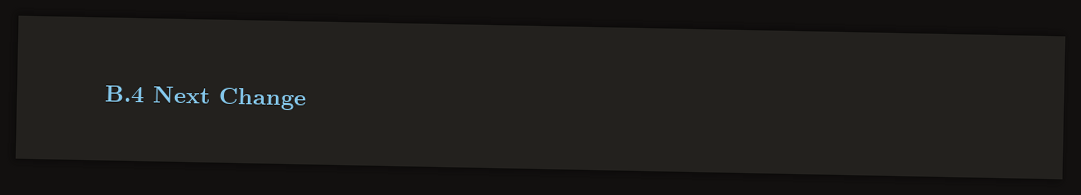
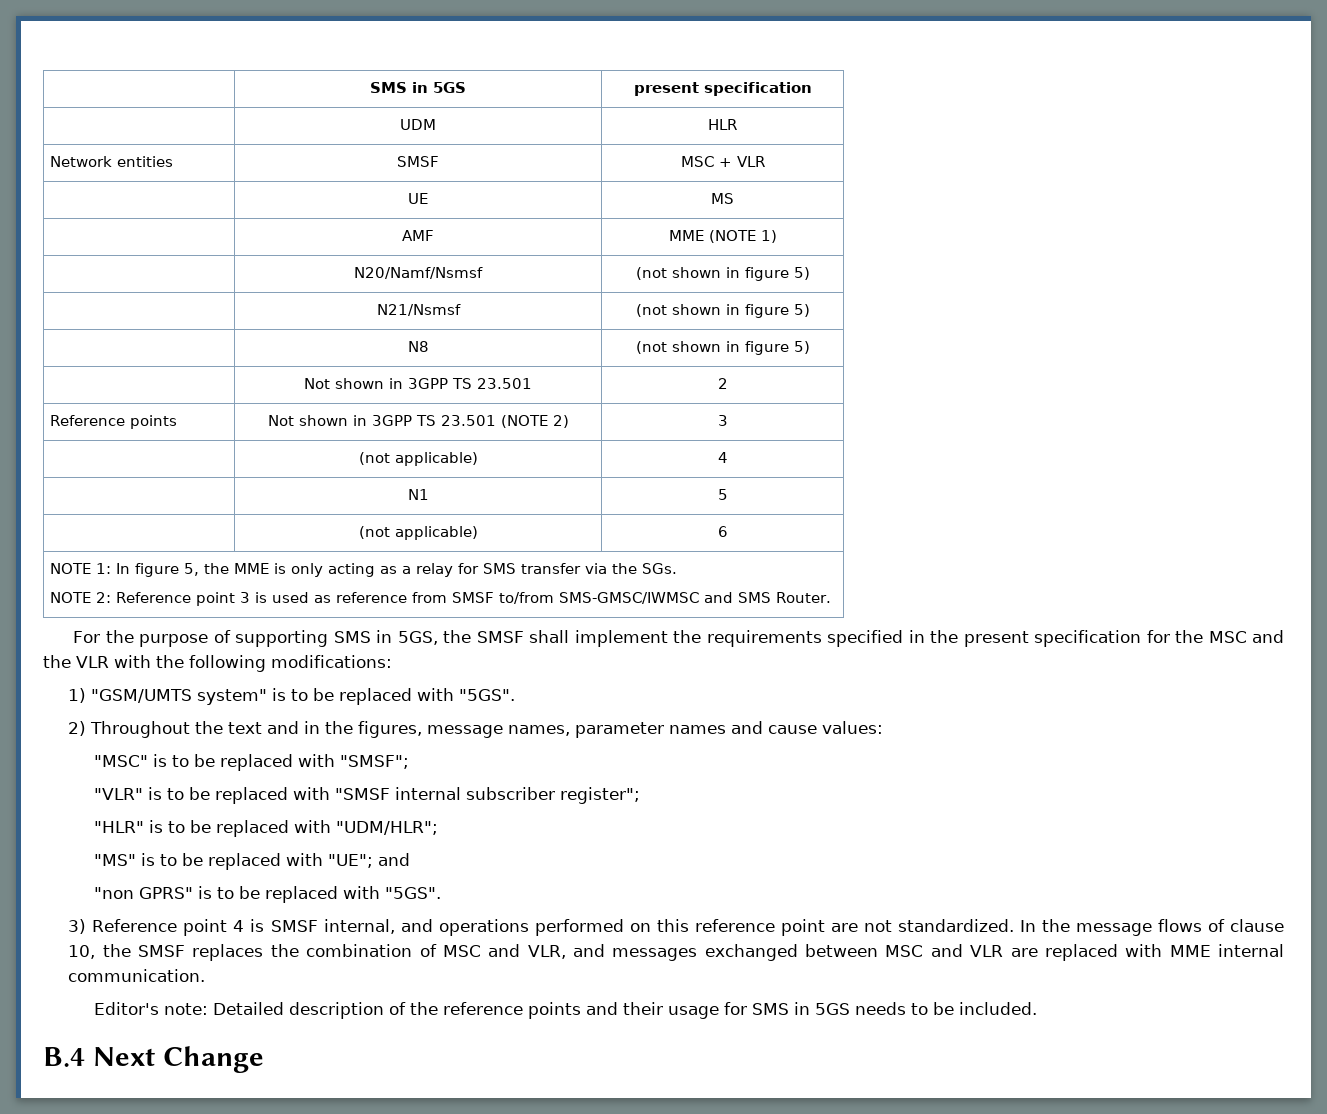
(104, 94) none -> [370,82,466,93] [633,82,812,96] [400,119,436,130] [708,119,737,130] [50,156,174,167] [397,156,439,167] [680,156,765,167] [408,193,428,204] [711,193,734,204] [402,230,434,241] [668,230,777,243] [354,267,483,279] [635,267,810,281] [376,304,461,316] [635,304,810,318] [407,341,429,352] [635,341,810,355] [304,378,532,389] [717,378,728,389] [50,415,178,429] [267,415,569,428] [717,415,728,426] [358,452,478,466] [717,452,728,463] [407,489,429,500] [717,489,728,500] [358,526,478,540] [717,526,728,537] [50,563,678,577] [50,592,832,606] [73,630,1284,647] [43,655,392,672] [68,688,516,705] [68,721,884,738] [93,754,409,771] [93,787,640,804] [93,820,438,837] [93,853,410,870] [93,886,441,903] [68,919,1285,936] [68,944,1284,961] [68,969,206,982] [93,1002,1037,1019] | SMS in 5GS | present specification // | UDM | HLR // Network entities | SMSF | MSC + VLR // | UE | MS // | AMF | MME (NOTE 1) // | N20/Namf/Nsmsf | (not shown in figure 5) // | N21/Nsmsf | (not shown in figure 5) // | N8 | (not shown in figure 5) // | Not shown in 3GPP TS 23.501 | 2 // Reference points | Not shown in 3GPP TS 23.501 (NOTE 2) | 3 // | (not applicable) | 4 // | N1 | 5 // | (not applicable) | 6 // NOTE 1: In figure 5, the MME is only acting as a relay for SMS transfer via the SGs. // NOTE 2: Reference point 3 is used as reference from SMSF to/from SMS-GMSC/IWMSC and SMS Router. // For the purpose of supporting SMS in 5GS, the SMSF shall implement the requirements specified in the present specification for the MSC and the VLR with the following modifications: // 1) "GSM/UMTS system" is to be replaced with "5GS". // 2) Throughout the text and in the figures, message names, parameter names and cause values: // "MSC" is to be replaced with "SMSF"; // "VLR" is to be replaced with "SMSF internal subscriber register"; // "HLR" is to be replaced with "UDM/HLR"; // "MS" is to be replaced with "UE"; and // "non GPRS" is to be replaced with "5GS". // 3) Reference point 4 is SMSF internal, and operations performed on this reference point are not standardized. In the message flows of clause 10, the SMSF replaces the combination of MSC and VLR, and messages exchanged between MSC and VLR are replaced with MME internal communication. // Editor's note: Detailed description of the reference points and their usage for SMS in 5GS needs to be included. //

